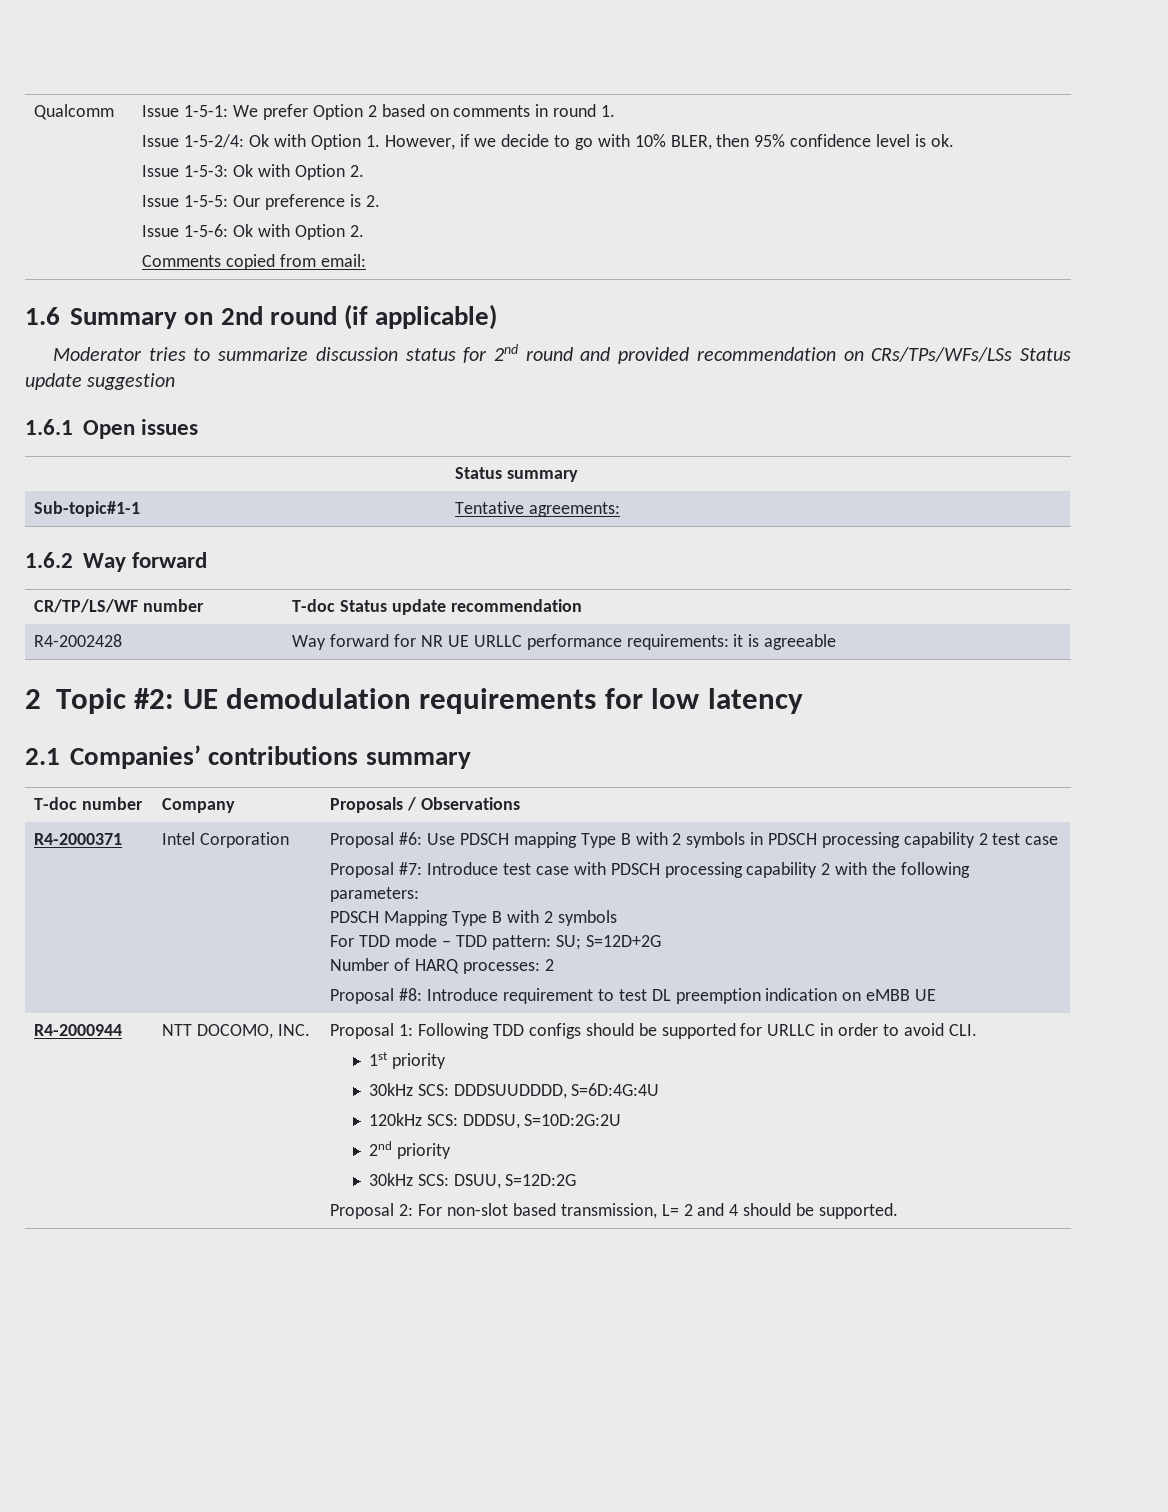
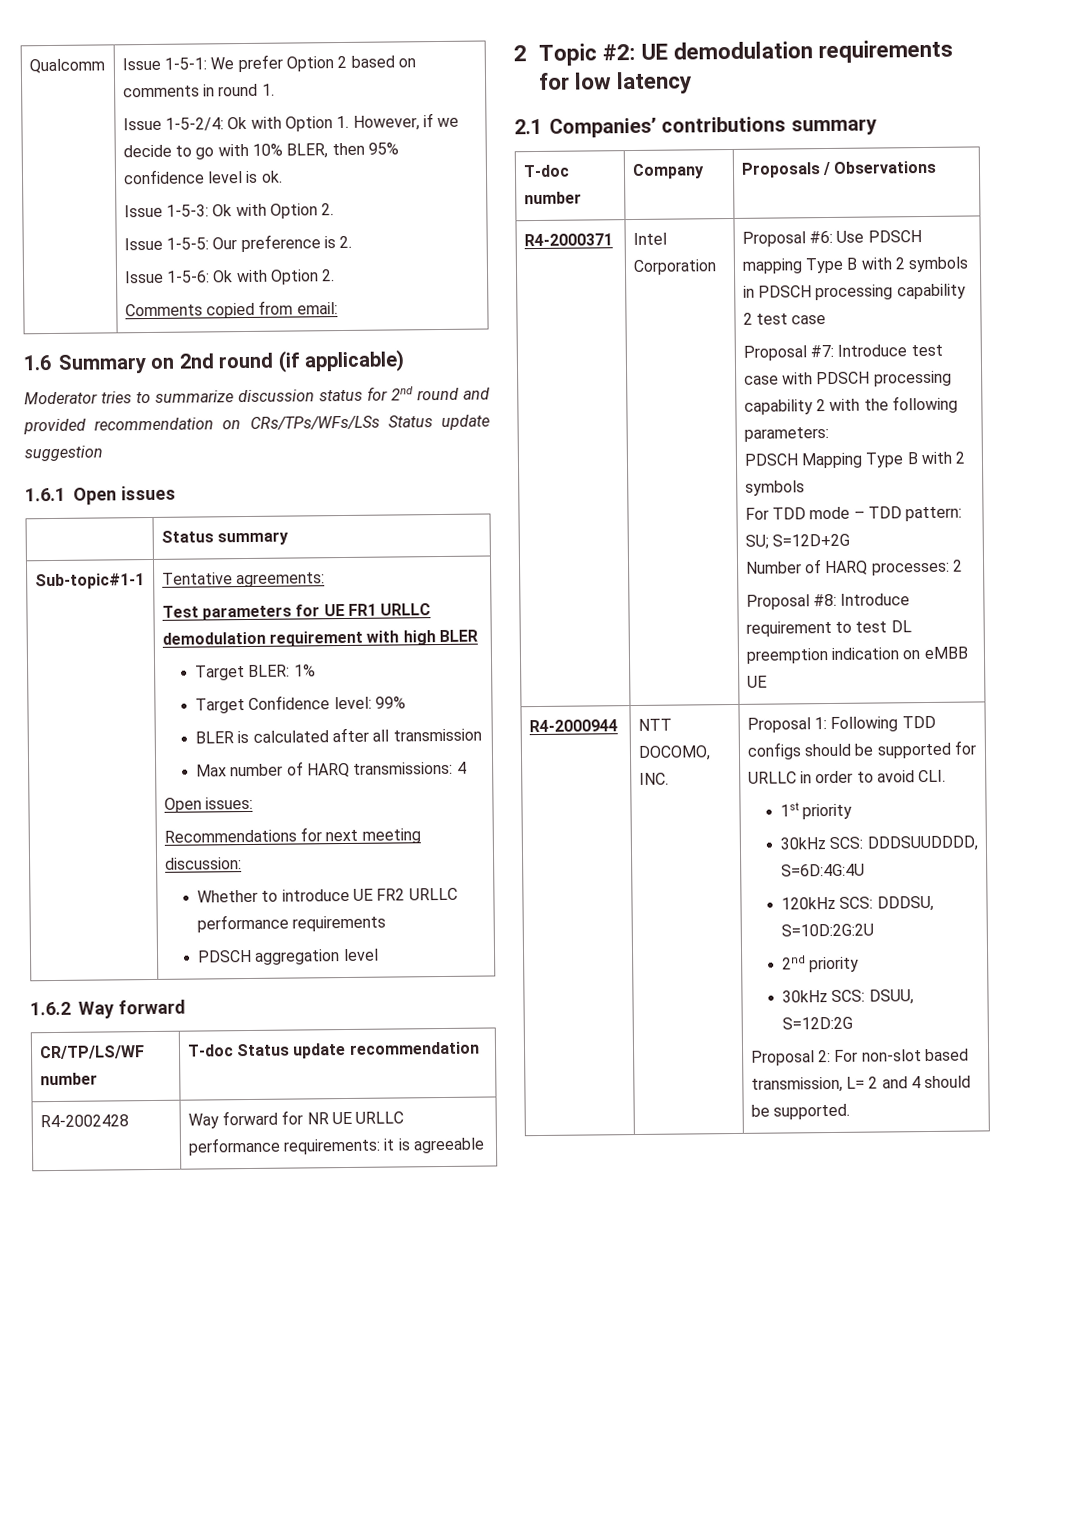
(621, 509) none -> [161,603,432,621] [161,629,478,647] [195,664,316,681] [195,695,406,714] [195,727,482,744] [196,761,467,778] [163,796,253,813] [163,827,421,844] [164,857,242,870] [197,887,458,903] [197,914,387,933] [197,948,379,965] // Test parameters for UE FR1 URLLC demodulation requirement with high BLER // Target BLER: 1% // Target Confidence level: 99% // BLER is calculated after all transmission // Max number of HARQ transmissions: 4 // Open issues: // Recommendations for next meeting discussion: // Whether to introduce UE FR2 URLLC performance requirements // PDSCH aggregation level

